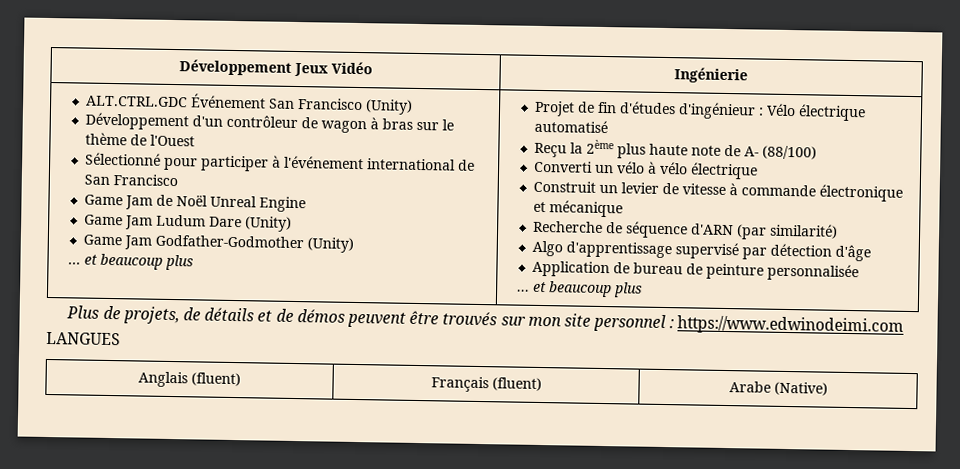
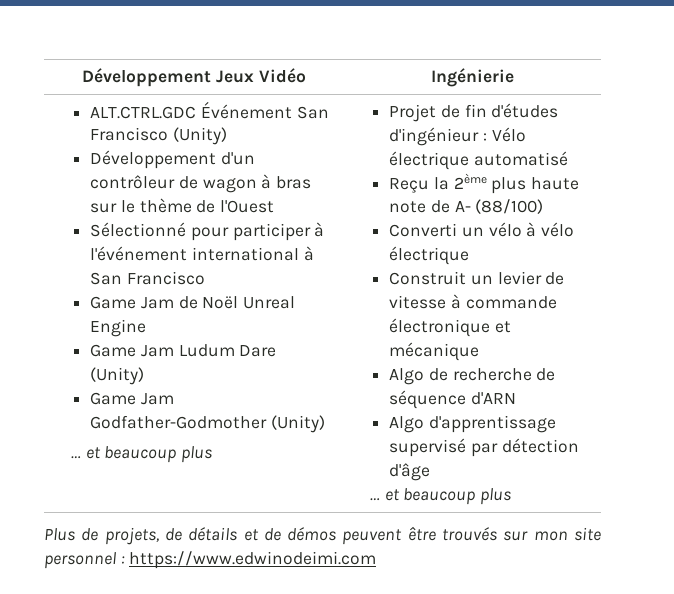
[457,159,475,171] de -> [303,246,314,261] à
[532,220,603,233] Recherche -> [389,368,532,385] Algo de recherche
[735,223,838,240] (par similarité) -> (516, 398) none
[531,260,859,282] // Application de bureau de peinture personnalisée -> (431, 472) none
[46,331,120,346] [138,371,241,388] [430,376,542,393] [728,381,828,396] // LANGUES // Anglais (fluent) | Français (fluent) | Arabe (Native) -> (377, 560) none

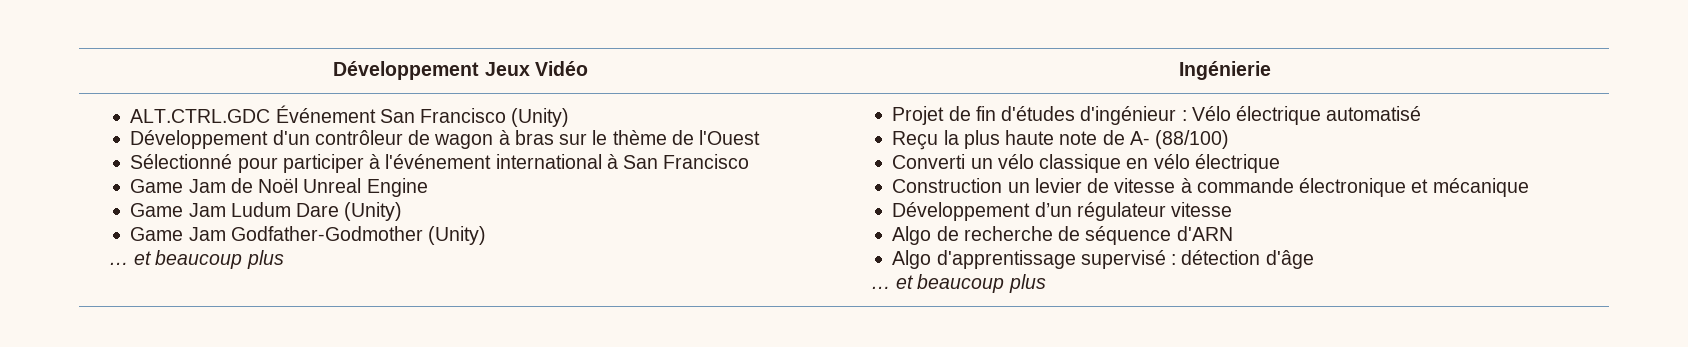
[453,173,487,189] 2ème -> (959, 137) none
[526,222,537,237] à -> [1039,154,1149,173] classique en
[389,271,467,285] Construit -> [892,178,1003,193] Construction
(480, 351) none -> [892,202,1233,221] // Développement d’un régulateur vitesse
[470,443,498,457] par -> [1171,254,1177,265] :
[44,526,601,545] [44,551,377,569] // Plus de projets, de détails et de démos peuvent être trouvés sur mon site personnel : https://www.edwinodeimi.com -> (1046, 283) none

